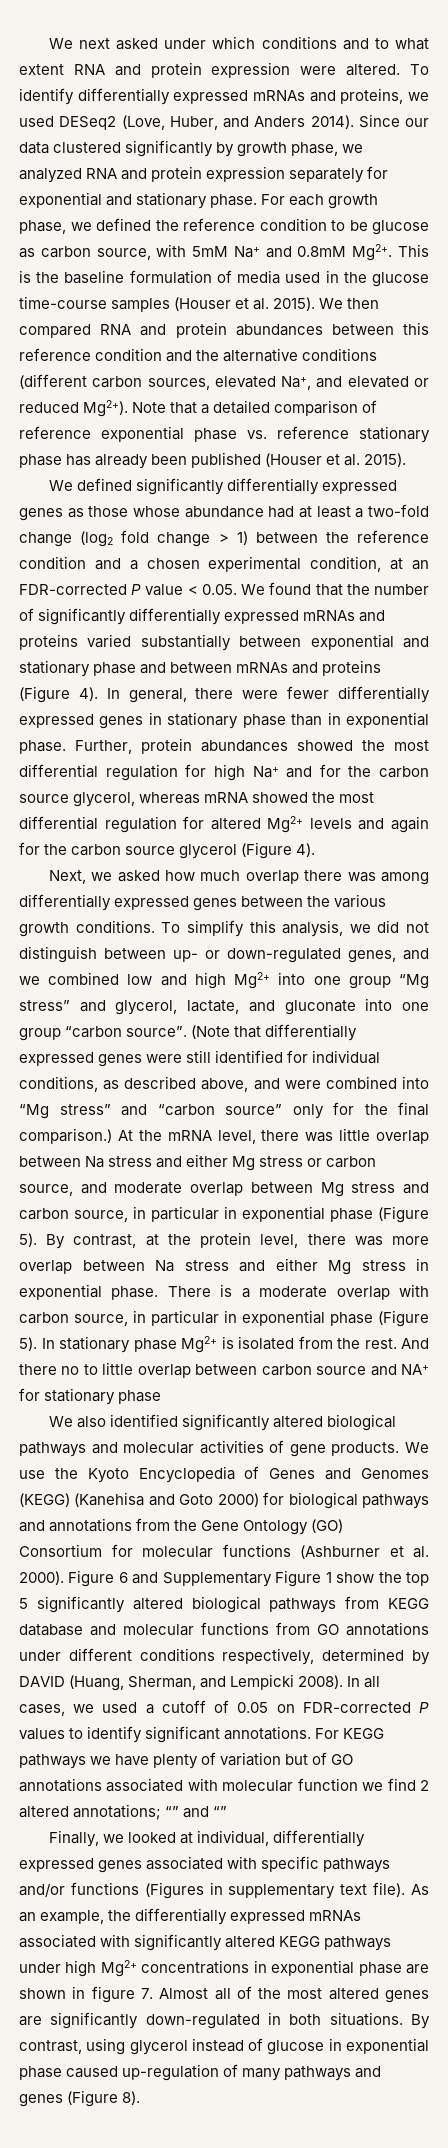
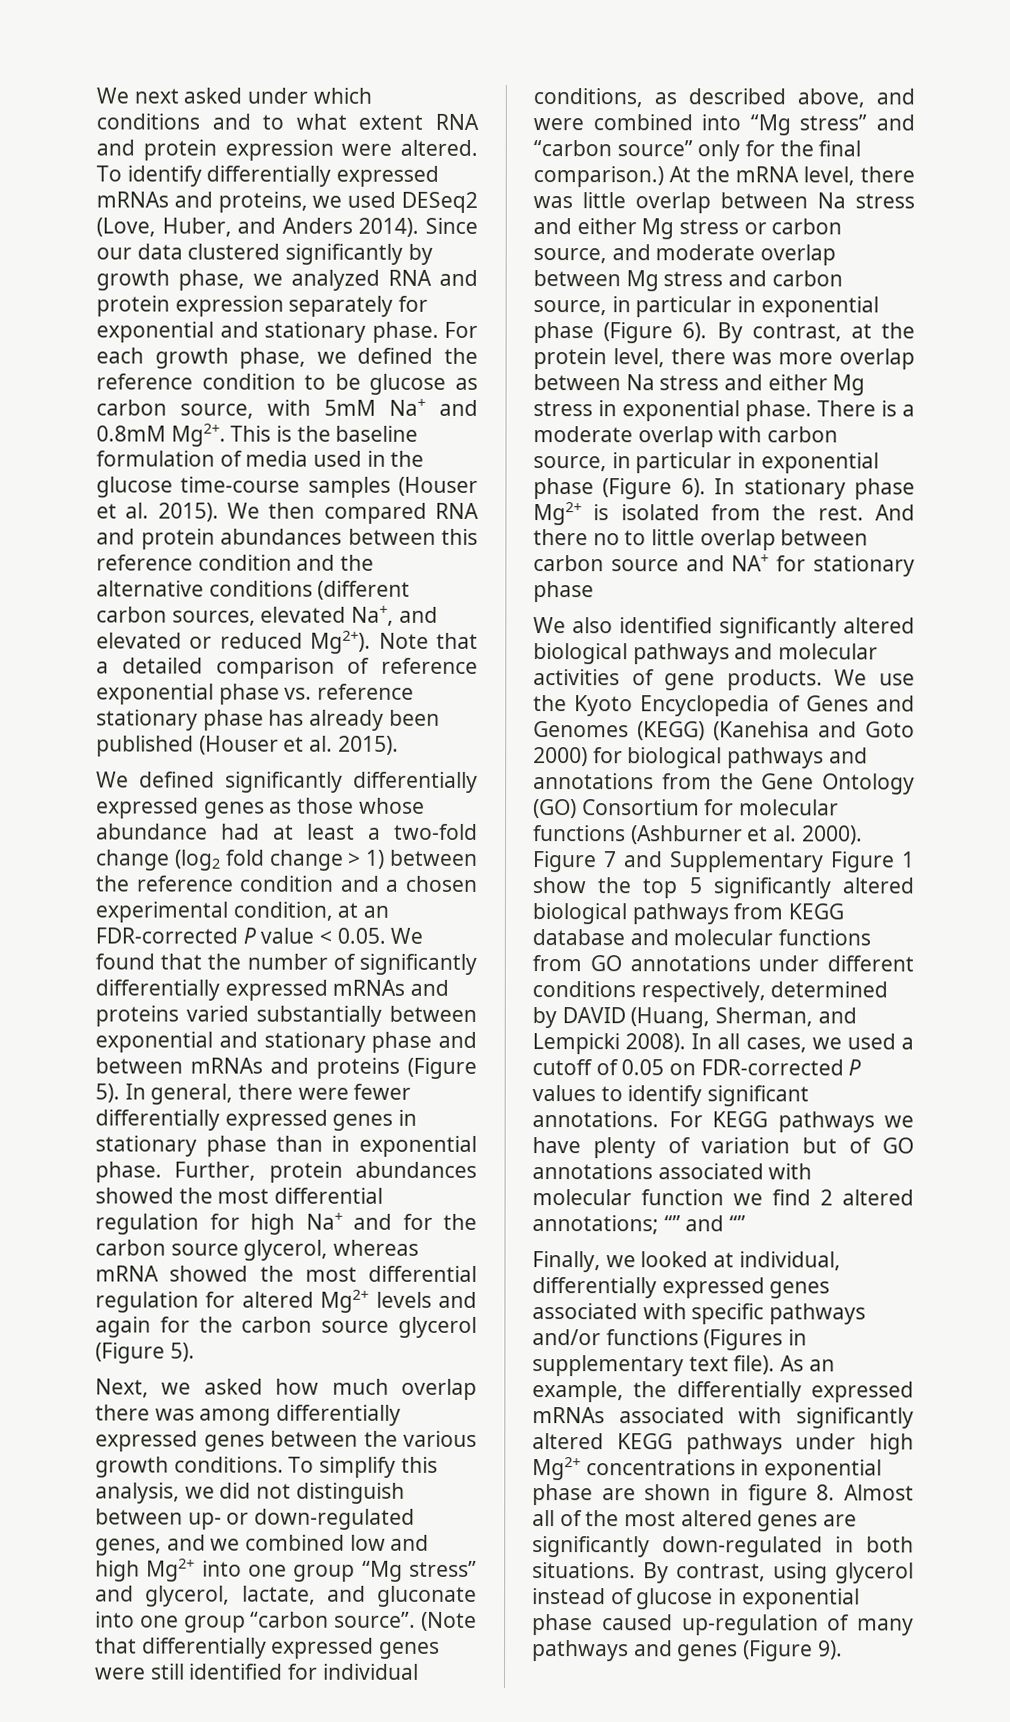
[78,687,98,701] 4). -> [95,1083,120,1103] 5).
[296,843,316,857] 4). -> [169,1342,195,1362] 5).
[19,1233,37,1247] 5). -> [682,322,708,342] 6).
[19,1337,37,1351] 5). -> [680,478,706,498] 6).
[118,1572,128,1583] 6 -> [603,851,617,868] 7
[140,1988,153,1999] 7. -> [816,1484,836,1501] 8.
[122,2091,141,2105] 8). -> [817,1640,843,1660] 9).

